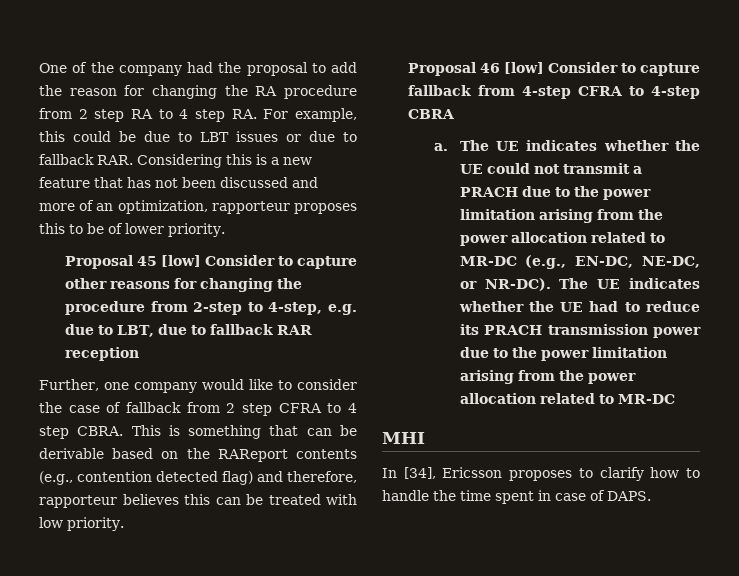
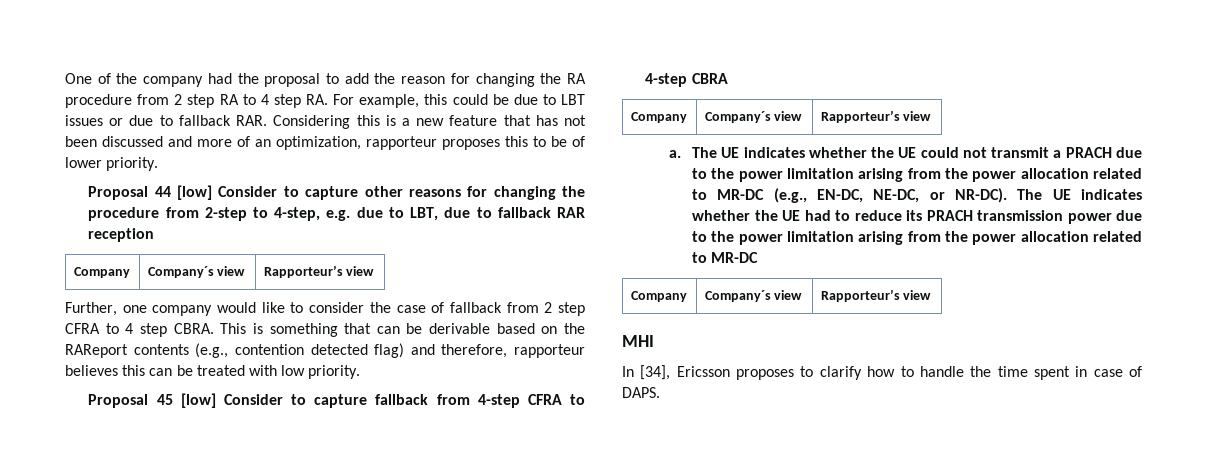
[136,256,157,266] 45 -> [154,186,171,197] 44
(139, 354) none -> [73,267,130,278] [147,266,246,278] [263,265,375,278] // Company | Company´s view | Rapporteur’s view
[479,63,500,73] 46 -> [156,394,173,405] 45
(455, 114) none -> [630,112,687,123] [704,111,803,123] [820,110,932,123] // Company | Company´s view | Rapporteur’s view
(675, 399) none -> [630,291,687,302] [704,290,803,302] [820,289,932,302] // Company | Company´s view | Rapporteur’s view

